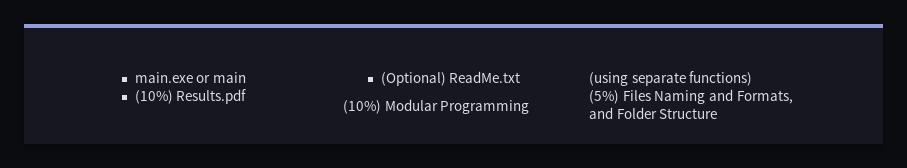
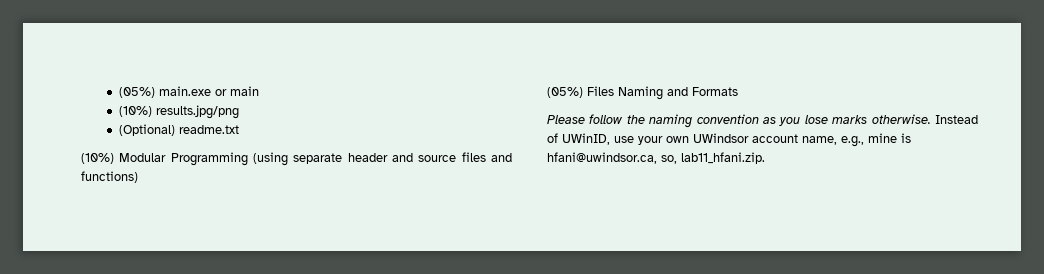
(134, 77) none -> [118,87,155,98] (05%)
[176,89,247,104] Results.pdf -> [155,105,239,119] results.jpg/png
[449,71,521,83] ReadMe.txt -> [178,125,239,134] readme.txt
(686, 79) none -> [347,152,512,162] header and source files and
[589,90,619,104] (5%) -> [547,87,583,98] (05%)
[736,90,793,104] [589,107,718,119] Formats, and Folder Structure -> [692,87,738,96] [547,114,978,128] [547,133,911,147] [547,152,765,164] Formats // Please follow the naming convention as you lose marks otherwise. Instead of UWinID, use your own UWindsor account name, e.g., mine is hfani@uwindsor.ca, so, lab11_hfani.zip.

